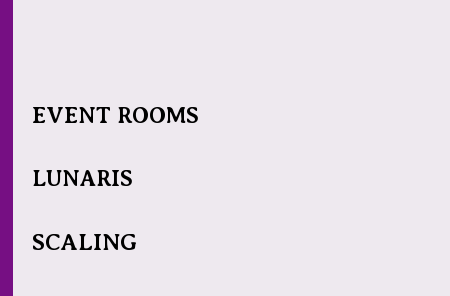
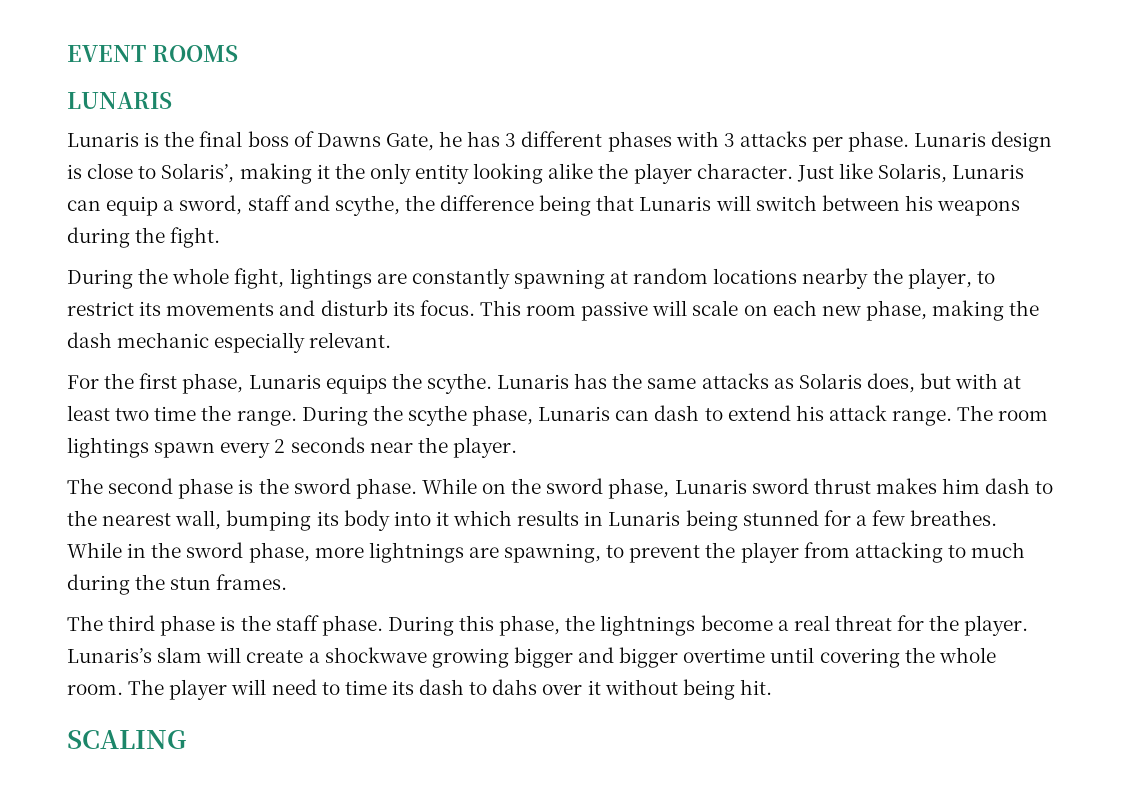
(133, 178) none -> [67,131,1053,152] [67,163,1025,184] [67,195,1021,216] [67,227,221,248] [67,268,995,289] [67,300,1040,321] [67,332,392,353] [67,373,1022,394] [67,405,1049,426] [67,437,517,458] [67,478,1054,499] [67,510,998,531] [67,542,1026,563] [67,574,288,595] [67,615,1029,636] [67,647,996,668] [67,679,772,700] // Lunaris is the final boss of Dawns Gate, he has 3 different phases with 3 attacks per phase. Lunaris design is close to Solaris’, making it the only entity looking alike the player character. Just like Solaris, Lunaris can equip a sword, staff and scythe, the difference being that Lunaris will switch between his weapons during the fight. // During the whole fight, lightings are constantly spawning at random locations nearby the player, to restrict its movements and disturb its focus. This room passive will scale on each new phase, making the dash mechanic especially relevant. // For the first phase, Lunaris equips the scythe. Lunaris has the same attacks as Solaris does, but with at least two time the range. During the scythe phase, Lunaris can dash to extend his attack range. The room lightings spawn every 2 seconds near the player. // The second phase is the sword phase. While on the sword phase, Lunaris sword thrust makes him dash to the nearest wall, bumping its body into it which results in Lunaris being stunned for a few breathes. While in the sword phase, more lightnings are spawning, to prevent the player from attacking to much during the stun frames. // The third phase is the staff phase. During this phase, the lightnings become a real threat for the player. Lunaris’s slam will create a shockwave growing bigger and bigger overtime until covering the whole room. The player will need to time its dash to dahs over it without being hit.

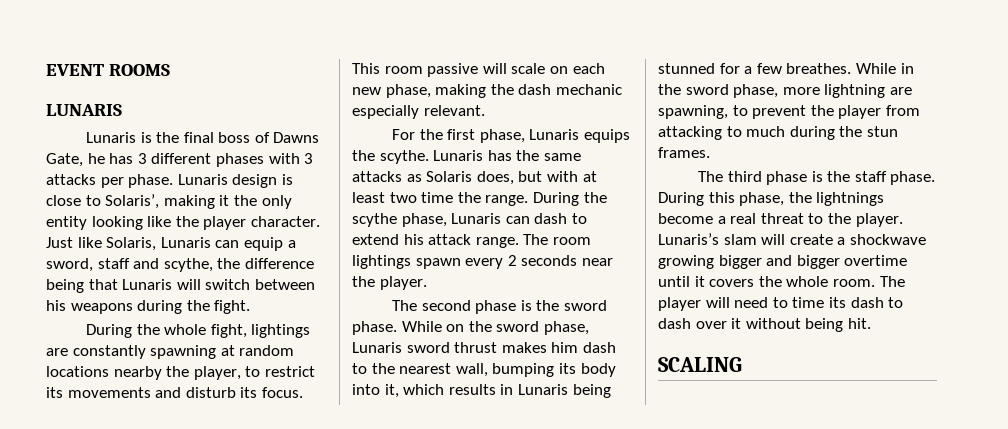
[548,163,594,179] alike -> [147,216,172,227] like
[435,511,449,526] it -> [384,384,399,398] it,
[368,542,464,563] lightnings -> [824,84,886,98] lightning
[897,615,925,631] for -> [808,213,824,224] to
[819,648,900,668] covering -> [694,276,755,287] it covers
[492,679,538,695] dahs -> [658,318,691,329] dash

